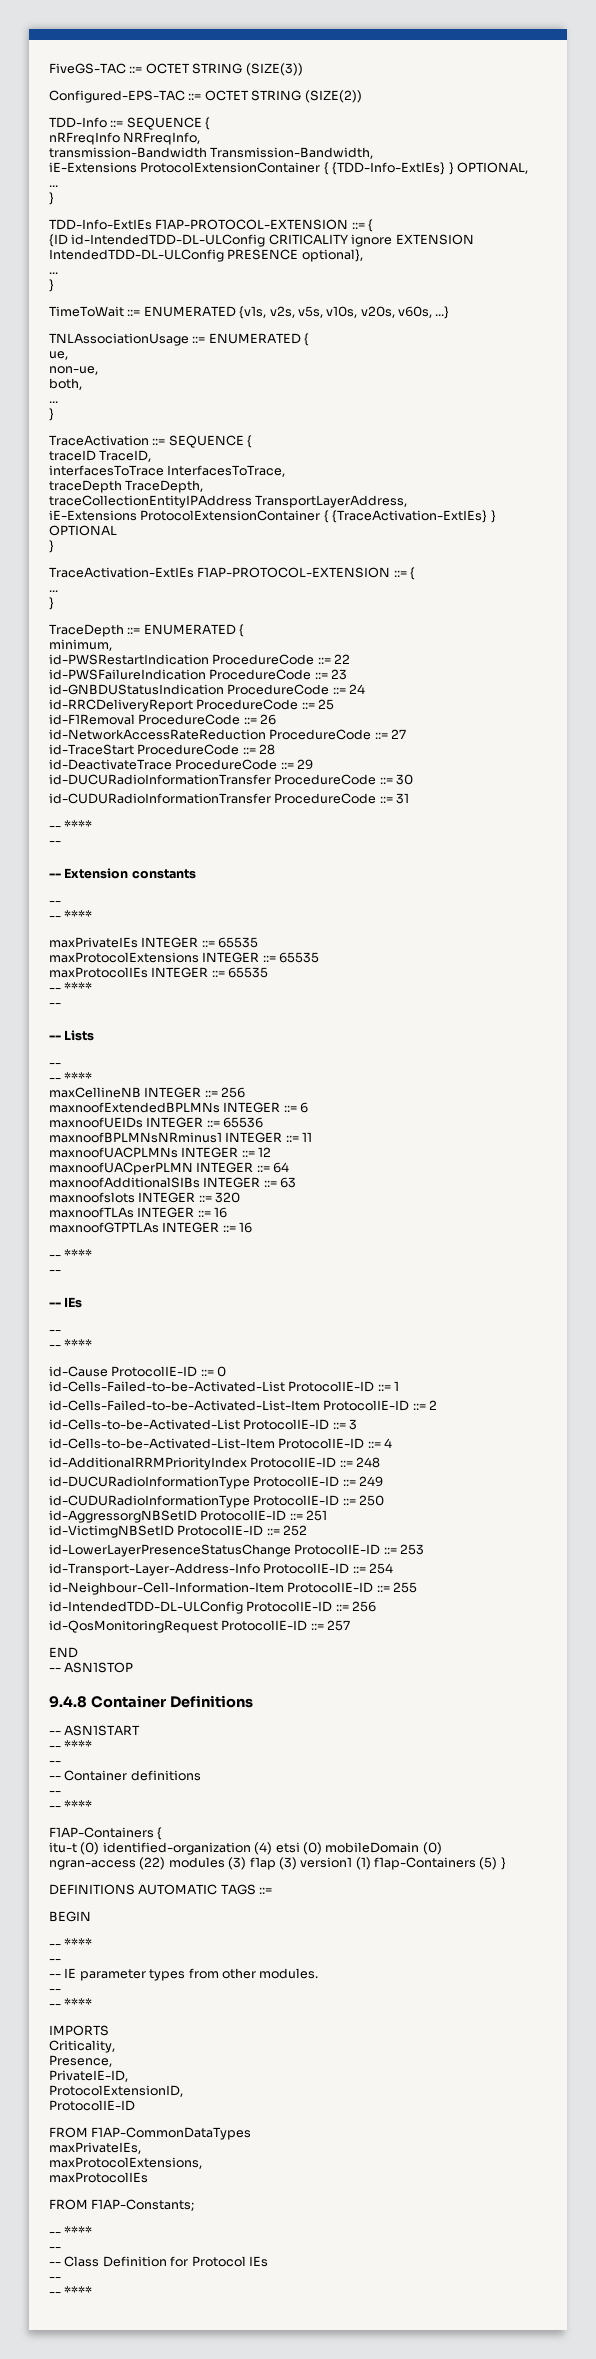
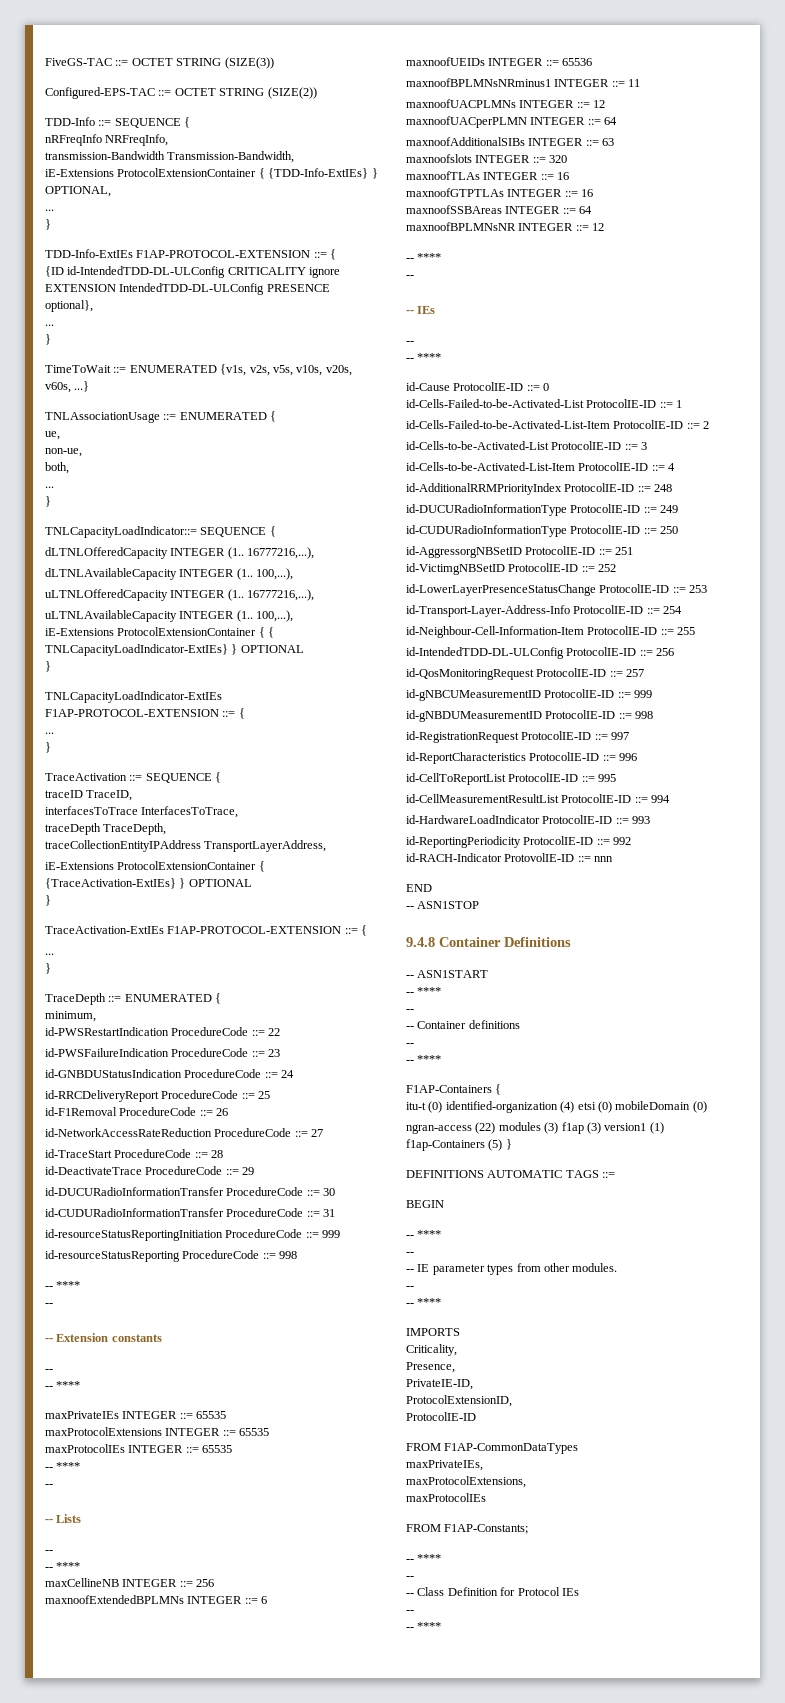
(54, 414) none -> [45,526,276,538] [45,547,315,559] [45,568,294,580] [45,589,315,601] [45,610,294,622] [45,627,275,638] [45,644,304,656] [45,661,51,672] [45,691,222,703] [45,708,245,719] [45,732,54,734] [45,742,51,753] // TNLCapacityLoadIndicator::= SEQUENCE { // dLTNLOfferedCapacity INTEGER (1.. 16777216,...), // dLTNLAvailableCapacity INTEGER (1.. 100,...), // uLTNLOfferedCapacity INTEGER (1.. 16777216,...), // uLTNLAvailableCapacity INTEGER (1.. 100,...), // iE-Extensions ProtocolExtensionContainer { { TNLCapacityLoadIndicator-ExtIEs} } OPTIONAL // } // TNLCapacityLoadIndicator-ExtIEs F1AP-PROTOCOL-EXTENSION ::= { // ... // }
(410, 798) none -> [45,1229,341,1241] [45,1250,298,1262] // id-resourceStatusReportingInitiation ProcedureCode ::= 999 // id-resourceStatusReporting ProcedureCode ::= 998
(253, 1227) none -> [406,205,593,214] [406,222,605,231] // maxnoofSSBAreas INTEGER ::= 64 // maxnoofBPLMNsNR INTEGER ::= 12
(351, 1625) none -> [406,689,653,701] [406,710,654,722] [406,731,630,743] [406,752,638,764] [406,773,617,785] [406,794,671,803] [406,815,651,824] [406,836,632,848] [406,853,614,862] // id-gNBCUMeasurementID ProtocolIE-ID ::= 999 // id-gNBDUMeasurementID ProtocolIE-ID ::= 998 // id-RegistrationRequest ProtocolIE-ID ::= 997 // id-ReportCharacteristics ProtocolIE-ID ::= 996 // id-CellToReportList ProtocolIE-ID ::= 995 // id-CellMeasurementResultList ProtocolIE-ID ::= 994 // id-HardwareLoadIndicator ProtocolIE-ID ::= 993 // id-ReportingPeriodicity ProtocolIE-ID ::= 992 // id-RACH-Indicator ProtovolIE-ID ::= nnn

